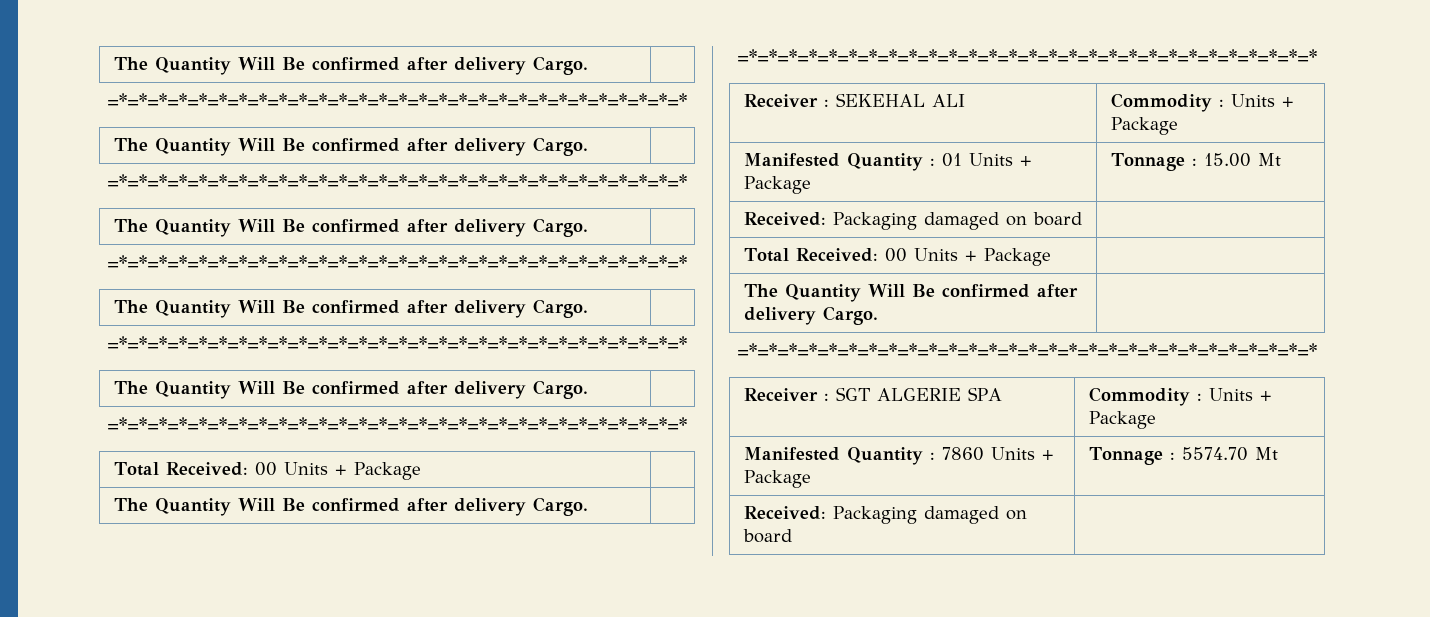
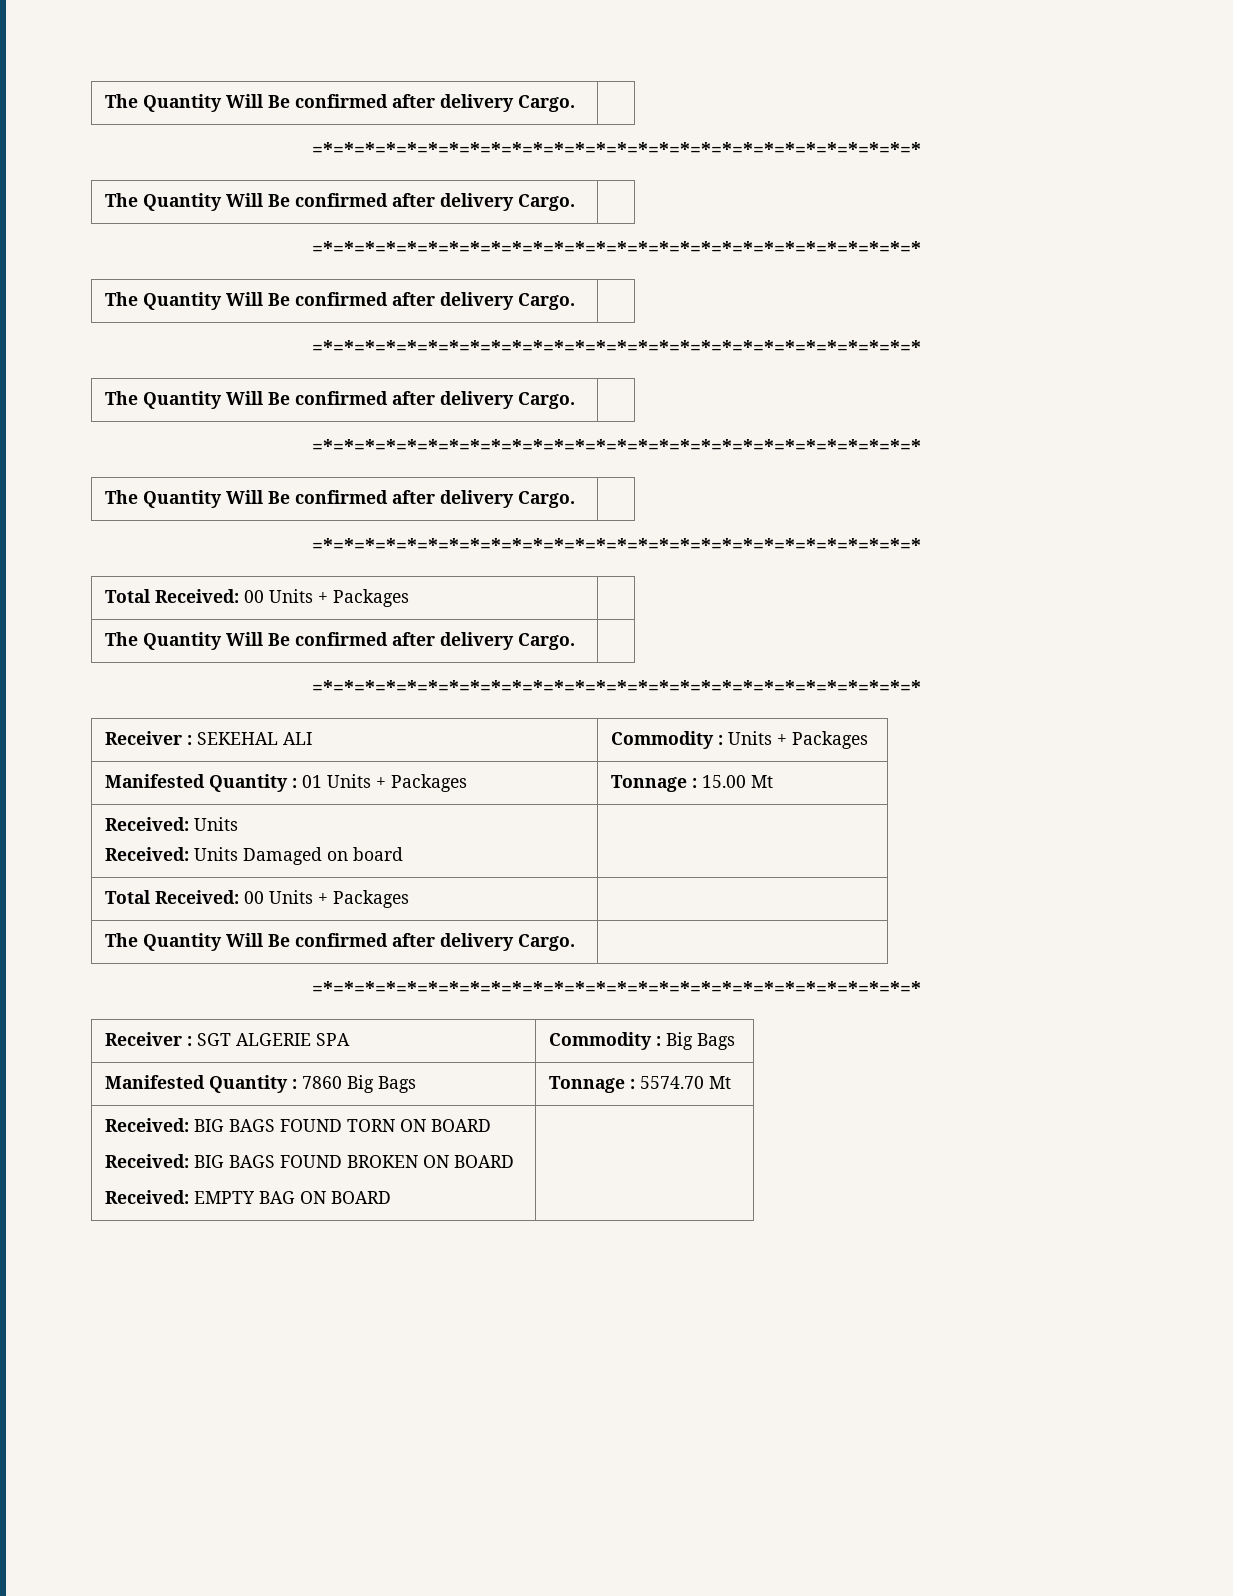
[353,462,421,480] Package -> [332,589,409,607] Packages
[1110,117,1178,135] Package -> [791,731,868,749] Packages
[743,176,811,194] Package -> [390,774,467,792] Packages
[832,212,999,230] Packaging damaged -> [193,817,238,831] [104,847,322,865] Units // Received: Units Damaged
[983,248,1051,266] Package -> [332,890,409,908] Packages
[1208,388,1272,401] [1088,411,1156,429] Units + Package -> [665,1032,735,1050] Big Bags
[990,447,1054,460] [743,470,811,488] Units + Package -> [346,1075,416,1093] Big Bags
[832,506,1027,524] [742,529,792,543] Packaging damaged on board -> [193,1119,491,1132] [104,1154,514,1168] [104,1190,391,1204] BIG BAGS FOUND TORN ON BOARD // Received: BIG BAGS FOUND BROKEN ON BOARD // Received: EMPTY BAG ON BOARD

